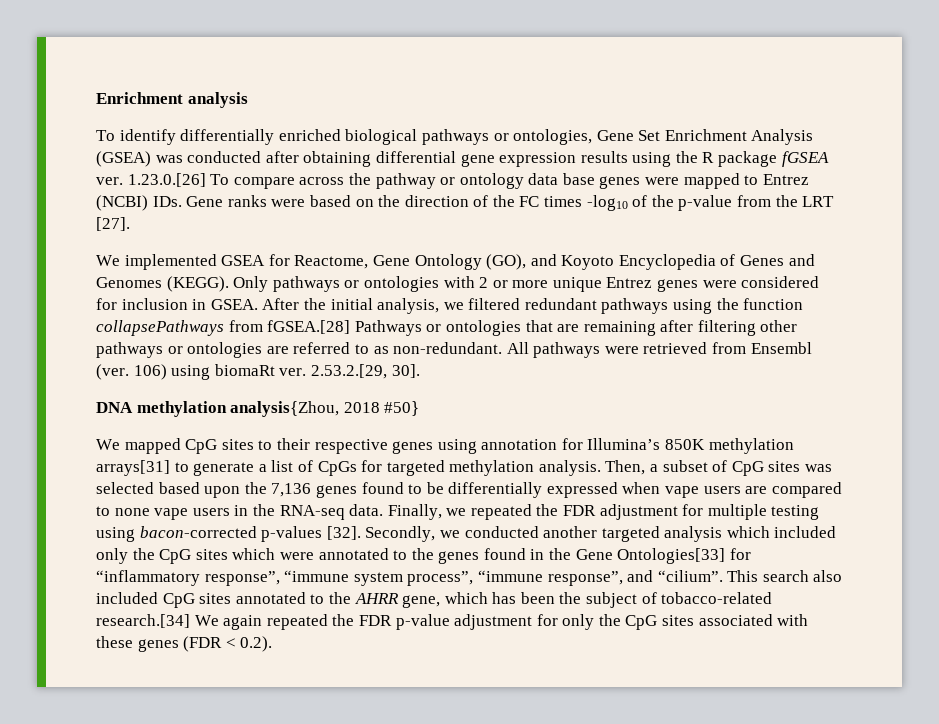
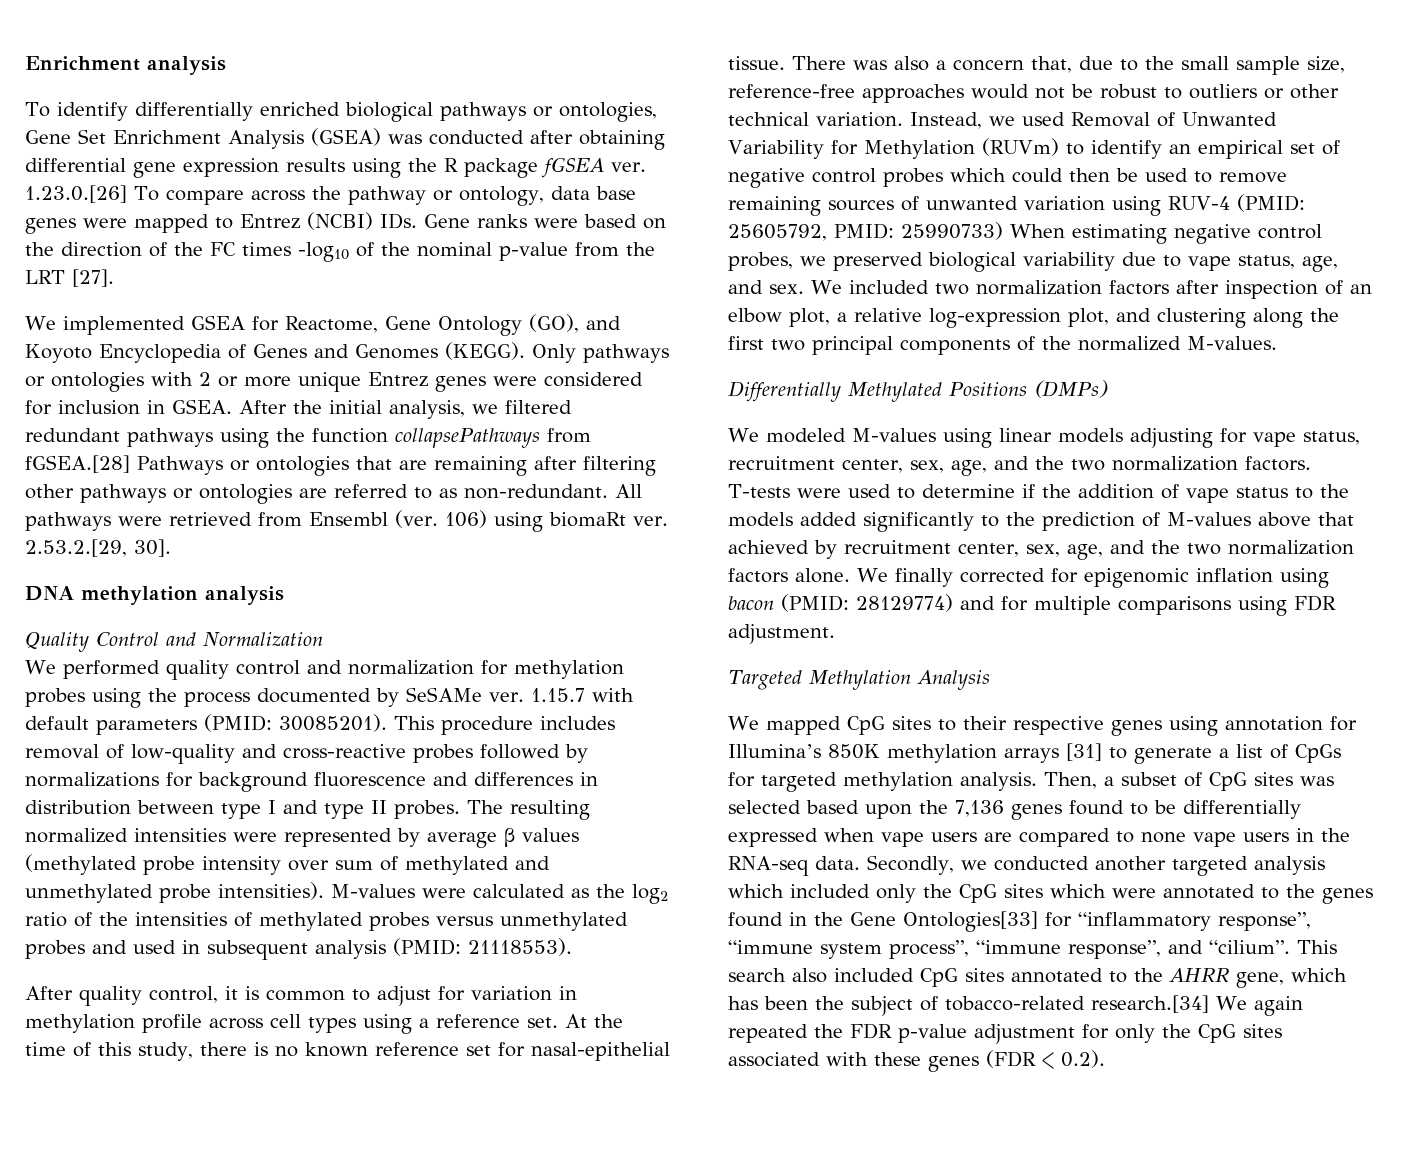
[459,173,524,189] ontology -> [458,186,544,206] ontology,
(674, 201) none -> [417,242,492,257] nominal
[230,401,420,417] analysis{Zhou, 2018 #50} -> [205,586,284,605] [25,632,323,652] [25,660,624,680] [25,687,634,708] [25,714,615,735] [25,744,588,764] [25,772,598,792] [25,800,590,820] [25,828,579,848] [25,854,550,875] [25,882,668,904] [25,912,628,931] [25,938,572,960] [25,986,577,1006] [25,1014,623,1034] [25,1042,670,1061] [728,56,1345,75] [728,84,1339,103] [728,112,1277,129] [728,138,1340,159] [728,168,1287,188] [728,194,1305,216] [728,222,1322,244] [728,252,1338,272] [728,280,1372,299] [728,308,1339,328] [728,336,1277,355] [728,380,1108,402] [728,428,1360,448] [728,456,1311,476] [728,484,1349,503] [728,512,1354,532] [728,540,1354,560] [728,568,1329,588] [728,594,1336,616] [728,624,835,644] [728,670,990,690] analysis // Quality Control and Normalization // We performed quality control and normalization for methylation probes using the process documented by SeSAMe ver. 1.15.7 with default parameters (PMID: 30085201). This procedure includes removal of low-quality and cross-reactive probes followed by normalizations for background fluorescence and differences in distribution between type I and type II probes. The resulting normalized intensities were represented by average β values (methylated probe intensity over sum of methylated and unmethylated probe intensities). M-values were calculated as the log2 ratio of the intensities of methylated probes versus unmethylated probes and used in subsequent analysis (PMID: 21118553). // After quality control, it is common to adjust for variation in methylation profile across cell types using a reference set. At the time of this study, there is no known reference set for nasal-epithelial tissue. There was also a concern that, due to the small sample size, reference-free approaches would not be robust to outliers or other technical variation. Instead, we used Removal of Unwanted Variability for Methylation (RUVm) to identify an empirical set of negative control probes which could then be used to remove remaining sources of unwanted variation using RUV-4 (PMID: 25605792, PMID: 25990733) When estimating negative control probes, we preserved biological variability due to vape status, age, and sex. We included two normalization factors after inspection of an elbow plot, a relative log-expression plot, and clustering along the first two principal components of the normalized M-values. // Differentially Methylated Positions (DMPs) // We modeled M-values using linear models adjusting for vape status, recruitment center, sex, age, and the two normalization factors. T-tests were used to determine if the addition of vape status to the models added significantly to the prediction of M-values above that achieved by recruitment center, sex, age, and the two normalization factors alone. We finally corrected for epigenomic inflation using bacon (PMID: 28129774) and for multiple comparisons using FDR adjustment. // Targeted Methylation Analysis
[96,460,170,476] arrays[31] -> [1004,743,1102,763] arrays [31]
[387,504,820,520] [96,526,361,542] Finally, we repeated the FDR adjustment for multiple testing using bacon-corrected p-values [32]. -> (860, 863) none

